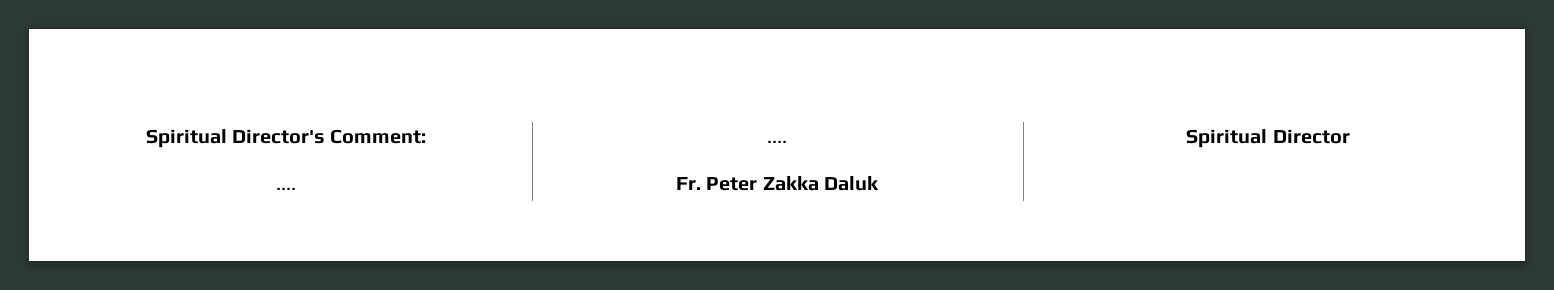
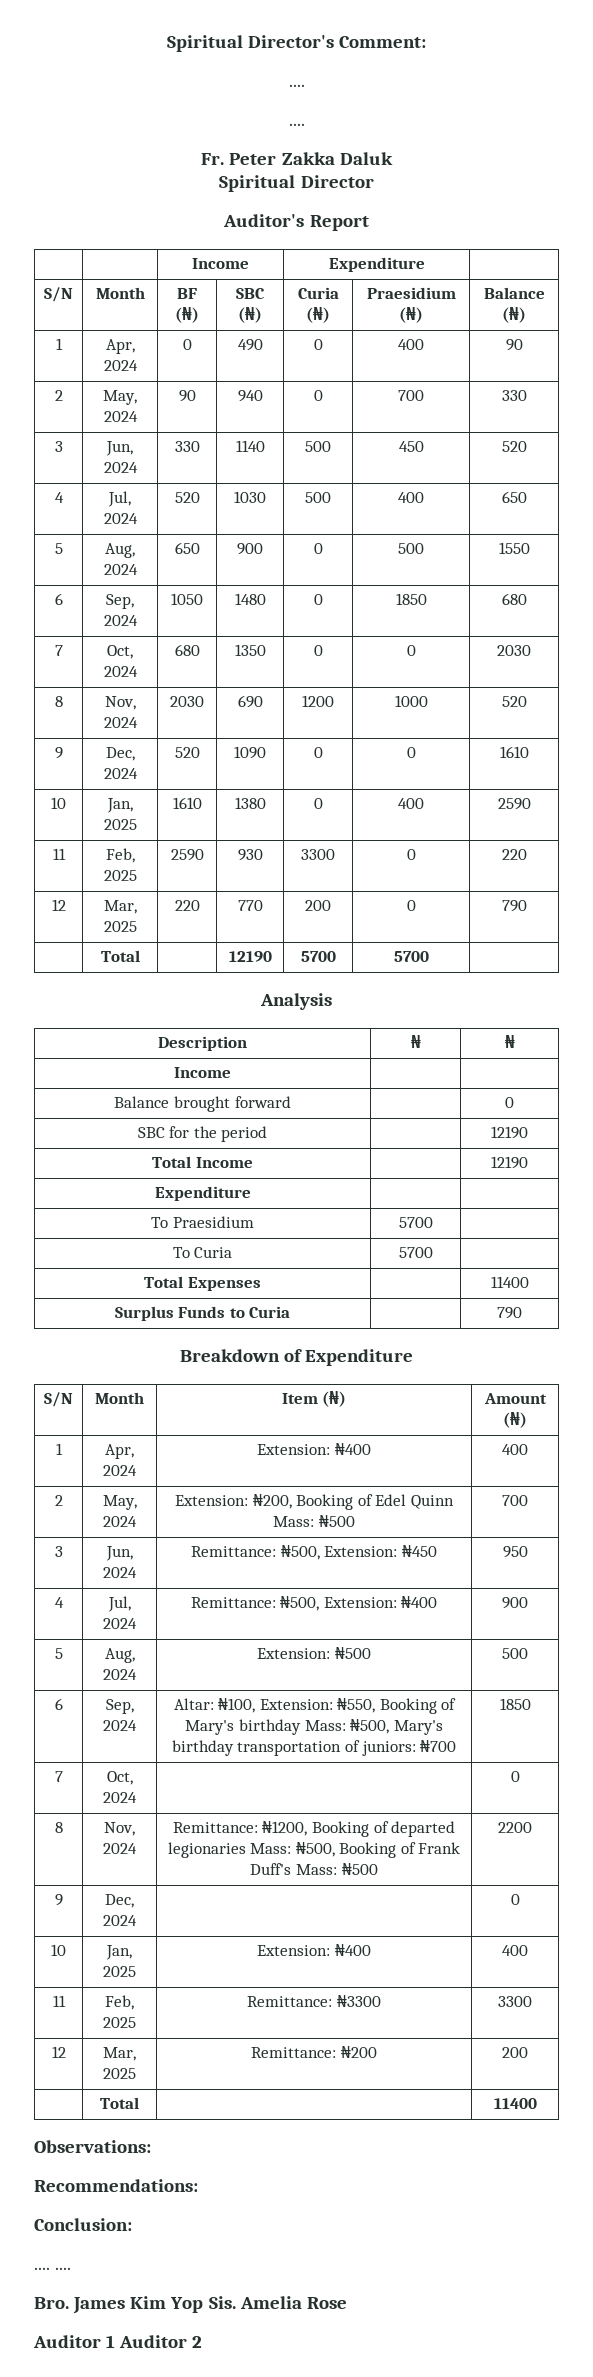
(1350, 136) none -> [223,214,369,231] [192,258,249,269] [328,257,425,272] [44,287,73,302] [95,287,145,299] [177,288,197,299] [175,307,199,323] [236,288,265,299] [238,307,262,323] [297,287,339,299] [306,307,330,323] [366,287,456,299] [399,307,423,323] [483,287,545,299] [502,307,526,323] [55,338,63,350] [105,339,135,354] [103,360,138,371] [182,339,192,350] [237,339,263,351] [313,339,323,350] [398,339,424,350] [505,339,523,351] [54,390,63,401] [103,390,137,405] [103,411,138,422] [178,390,196,402] [237,390,263,402] [313,390,323,401] [398,390,424,401] [501,390,527,401] [54,441,63,452] [106,441,133,456] [103,462,138,473] [174,441,200,452] [235,440,265,452] [305,441,331,452] [398,441,424,452] [501,441,527,452] [54,492,64,503] [108,491,131,507] [103,513,138,524] [174,492,200,503] [234,491,266,503] [305,492,331,503] [398,492,424,503] [501,491,527,503] [54,543,63,554] [105,543,135,558] [103,564,138,575] [174,542,200,554] [237,543,263,555] [313,543,323,554] [398,543,424,554] [498,542,530,554] [54,593,63,605] [106,594,134,609] [103,615,138,626] [171,593,203,605] [234,593,266,605] [313,594,323,605] [395,593,427,605] [501,593,527,605] [54,645,63,656] [107,645,133,659] [103,666,138,677] [174,644,200,656] [234,644,266,656] [313,645,323,656] [406,645,416,656] [497,645,531,656] [54,696,63,707] [104,696,136,710] [103,717,138,728] [170,696,204,707] [237,695,263,708] [302,695,334,707] [394,695,428,707] [501,696,527,707] [54,747,63,759] [105,747,135,761] [103,768,138,779] [174,747,200,758] [234,746,266,759] [313,747,323,758] [406,747,416,758] [499,746,529,758] [51,797,66,809] [106,798,133,813] [103,819,137,830] [172,797,202,809] [234,797,266,809] [313,798,323,809] [398,798,424,809] [497,798,531,810] [52,848,66,860] [105,848,135,863] [103,870,137,881] [170,849,204,861] [237,849,263,861] [301,849,335,860] [406,849,416,860] [501,849,527,860] [51,899,66,911] [103,900,137,914] [103,921,137,932] [174,900,200,911] [237,900,263,911] [305,900,331,911] [406,900,416,911] [501,900,527,912] [100,950,140,962] [228,951,272,962] [300,951,336,962] [393,951,429,962] [260,993,332,1010] [158,1036,247,1051] [410,1035,421,1048] [504,1035,515,1048] [174,1067,231,1078] [114,1096,291,1112] [505,1097,514,1108] [137,1126,268,1142] [491,1126,528,1139] [152,1156,253,1168] [491,1156,528,1169] [154,1186,251,1201] [151,1216,254,1228] [398,1217,433,1228] [172,1247,233,1258] [398,1247,433,1258] [144,1276,261,1291] [490,1276,529,1288] [114,1306,291,1321] [497,1307,522,1319] [179,1349,414,1366] [44,1392,73,1407] [95,1392,144,1404] [281,1391,347,1407] [483,1393,547,1404] [503,1412,527,1428] [55,1443,63,1455] [105,1444,134,1459] [103,1465,137,1476] [257,1443,371,1455] [502,1444,528,1455] [54,1495,63,1506] [102,1495,137,1510] [103,1516,137,1527] [175,1494,454,1510] [273,1515,355,1527] [502,1495,528,1506] [54,1546,63,1557] [105,1546,133,1561] [103,1567,137,1578] [191,1545,437,1560] [502,1546,528,1558] [54,1597,64,1608] [107,1596,131,1612] [103,1618,137,1629] [190,1596,438,1611] [502,1597,528,1609] [54,1648,63,1659] [104,1648,135,1663] [103,1669,137,1680] [257,1647,371,1659] [502,1648,528,1659] [54,1698,63,1710] [105,1699,134,1714] [103,1720,137,1731] [173,1698,457,1714] [185,1719,443,1735] [171,1740,457,1756] [499,1698,531,1710] [54,1771,63,1782] [106,1771,133,1785] [103,1792,137,1803] [510,1771,520,1782] [54,1822,63,1833] [104,1822,135,1836] [103,1843,137,1854] [172,1821,456,1837] [167,1842,461,1858] [250,1863,378,1875] [498,1822,532,1833] [54,1894,63,1906] [105,1894,134,1908] [103,1915,137,1926] [510,1894,520,1905] [51,1944,66,1956] [106,1945,132,1960] [103,1966,136,1977] [257,1944,371,1956] [502,1945,528,1956] [52,1995,66,2007] [105,1995,134,2010] [103,2017,136,2028] [247,1995,381,2007] [498,1996,532,2007] [51,2046,66,2058] [103,2047,136,2061] [103,2068,136,2079] [251,2046,377,2058] [502,2047,528,2058] [100,2097,139,2109] [493,2098,537,2109] [34,2140,151,2153] [34,2179,198,2192] [34,2218,132,2231] [34,2267,72,2270] [34,2296,347,2314] [33,2335,203,2348] // Auditor's Report // | | Income | Expenditure | // S/N | Month | BF (₦) | SBC (₦) | Curia (₦) | Praesidium (₦) | Balance (₦) // 1 | Apr, 2024 | 0 | 490 | 0 | 400 | 90 // 2 | May, 2024 | 90 | 940 | 0 | 700 | 330 // 3 | Jun, 2024 | 330 | 1140 | 500 | 450 | 520 // 4 | Jul, 2024 | 520 | 1030 | 500 | 400 | 650 // 5 | Aug, 2024 | 650 | 900 | 0 | 500 | 1550 // 6 | Sep, 2024 | 1050 | 1480 | 0 | 1850 | 680 // 7 | Oct, 2024 | 680 | 1350 | 0 | 0 | 2030 // 8 | Nov, 2024 | 2030 | 690 | 1200 | 1000 | 520 // 9 | Dec, 2024 | 520 | 1090 | 0 | 0 | 1610 // 10 | Jan, 2025 | 1610 | 1380 | 0 | 400 | 2590 // 11 | Feb, 2025 | 2590 | 930 | 3300 | 0 | 220 // 12 | Mar, 2025 | 220 | 770 | 200 | 0 | 790 // | Total | | 12190 | 5700 | 5700 | // Analysis // Description | ₦ | ₦ // Income | | // Balance brought forward | | 0 // SBC for the period | | 12190 // Total Income | | 12190 // Expenditure | | // To Praesidium | 5700 | // To Curia | 5700 | // Total Expenses | | 11400 // Surplus Funds to Curia | | 790 // Breakdown of Expenditure // S/N | Month | Item (₦) | Amount (₦) // 1 | Apr, 2024 | Extension: ₦400 | 400 // 2 | May, 2024 | Extension: ₦200, Booking of Edel Quinn Mass: ₦500 | 700 // 3 | Jun, 2024 | Remittance: ₦500, Extension: ₦450 | 950 // 4 | Jul, 2024 | Remittance: ₦500, Extension: ₦400 | 900 // 5 | Aug, 2024 | Extension: ₦500 | 500 // 6 | Sep, 2024 | Altar: ₦100, Extension: ₦550, Booking of Mary's birthday Mass: ₦500, Mary's birthday transportation of juniors: ₦700 | 1850 // 7 | Oct, 2024 | | 0 // 8 | Nov, 2024 | Remittance: ₦1200, Booking of departed legionaries Mass: ₦500, Booking of Frank Duff's Mass: ₦500 | 2200 // 9 | Dec, 2024 | | 0 // 10 | Jan, 2025 | Extension: ₦400 | 400 // 11 | Feb, 2025 | Remittance: ₦3300 | 3300 // 12 | Mar, 2025 | Remittance: ₦200 | 200 // | Total | | 11400 // Observations: // Recommendations: // Conclusion: // .... .... // Bro. James Kim Yop Sis. Amelia Rose // Auditor 1 Auditor 2

